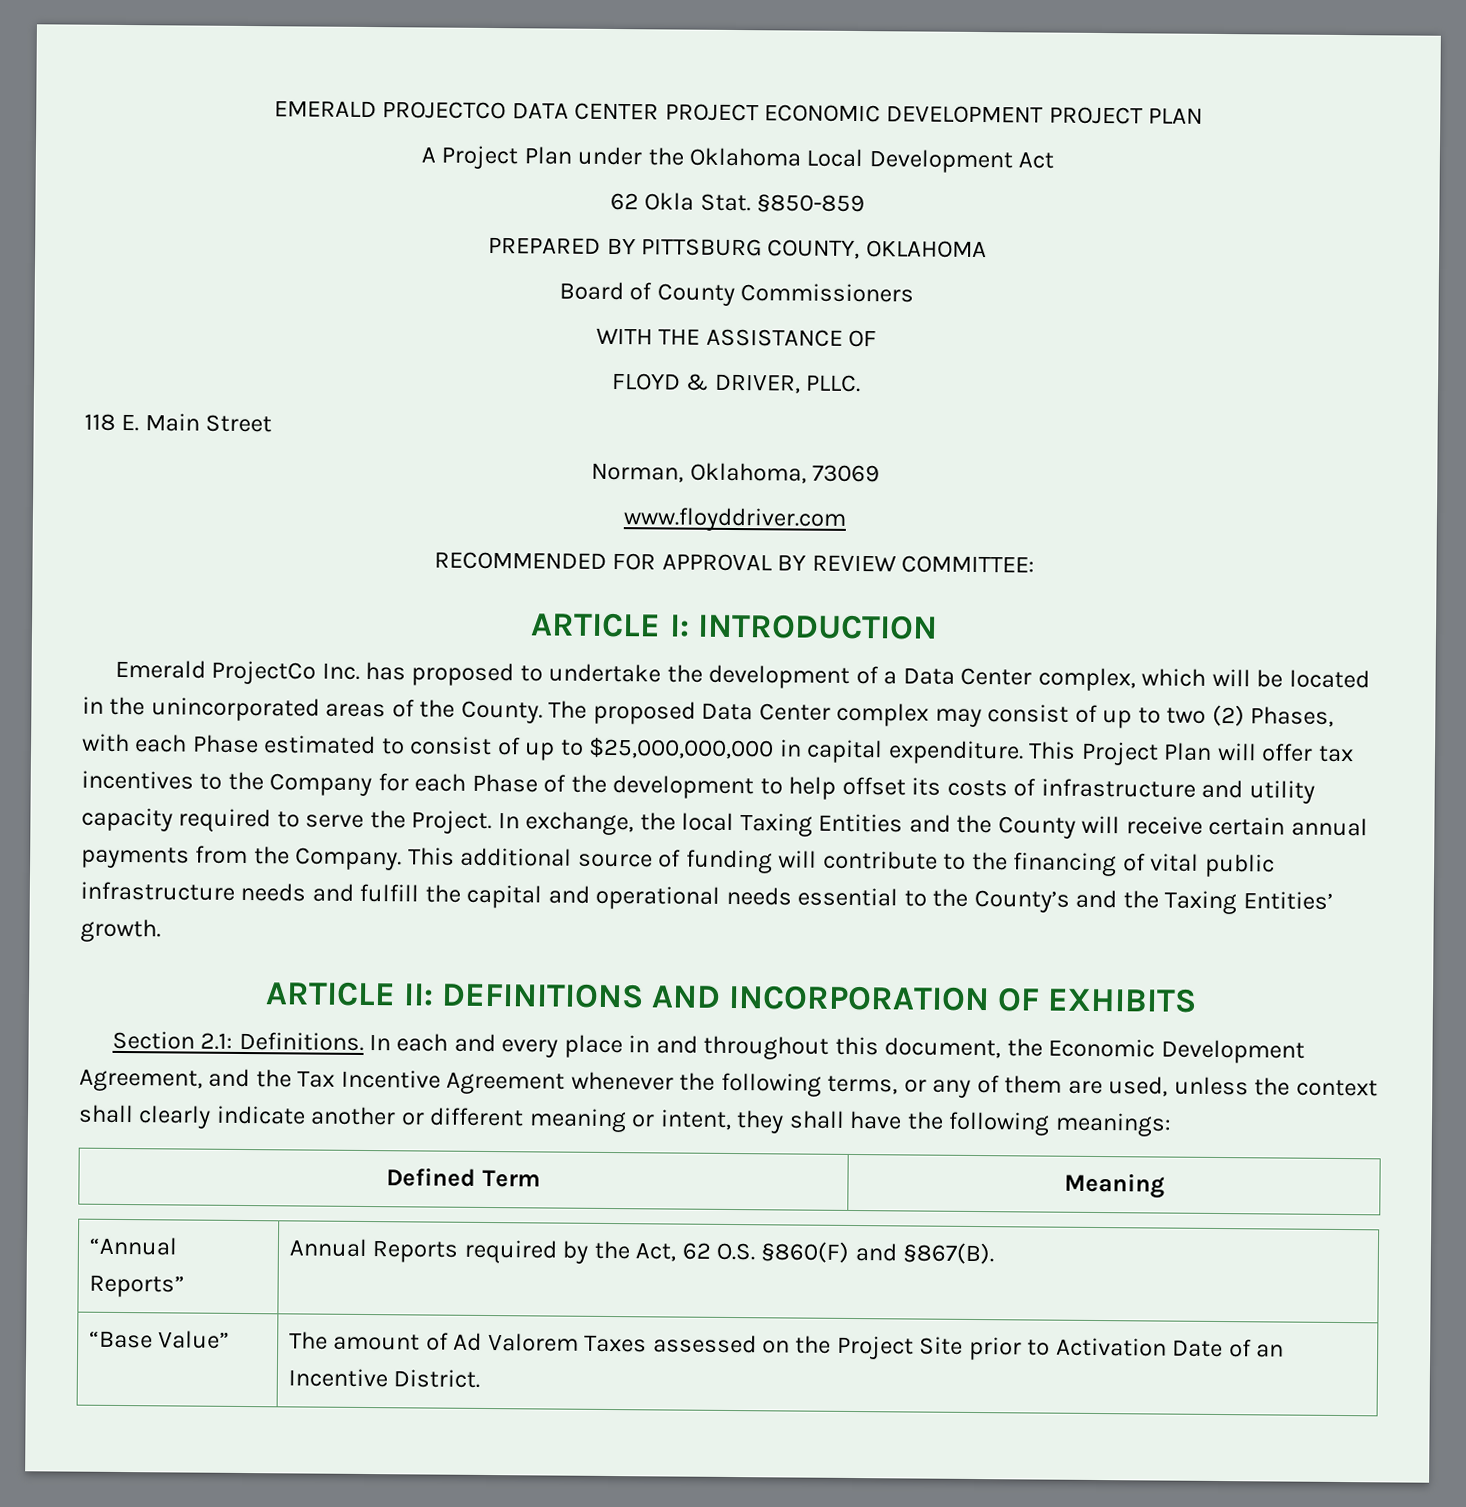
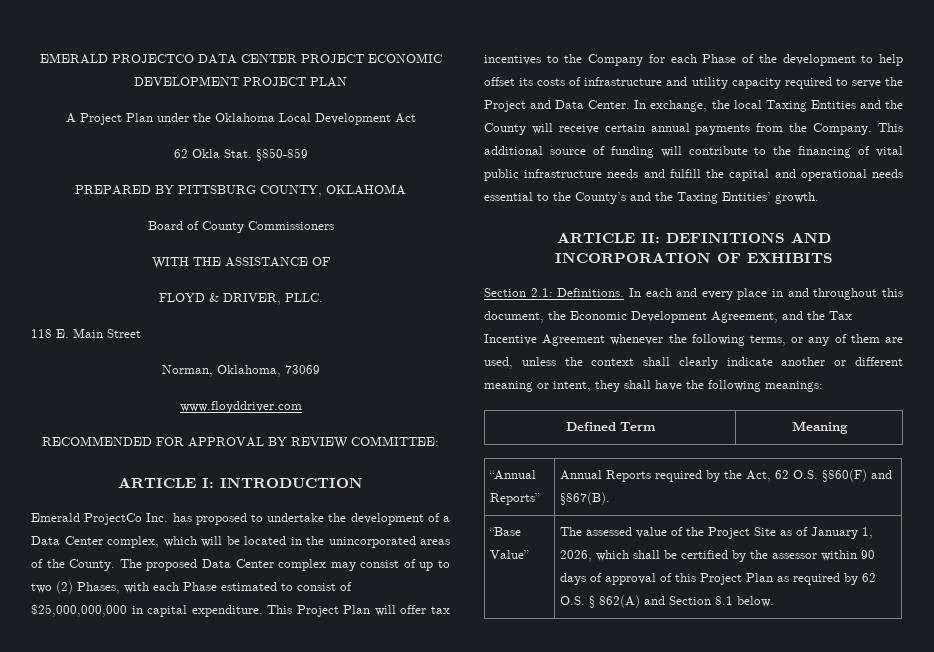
[524,739,584,761] up to -> (352, 586) none
[411,810,493,835] Project. -> [484,100,631,112] Project and Data Center.
[333,1332,1285,1361] [287,1368,481,1388] amount of Ad Valorem Taxes assessed on the Project Site prior to Activation Date of an Incentive District. -> [585,527,873,539] [559,550,875,562] [559,573,876,585] [559,595,774,608] assessed value of the Project Site as of January 1, 2026, which shall be certified by the assessor within 90 days of approval of this Project Plan as required by 62 O.S. § 862(A) and Section 8.1 below.

